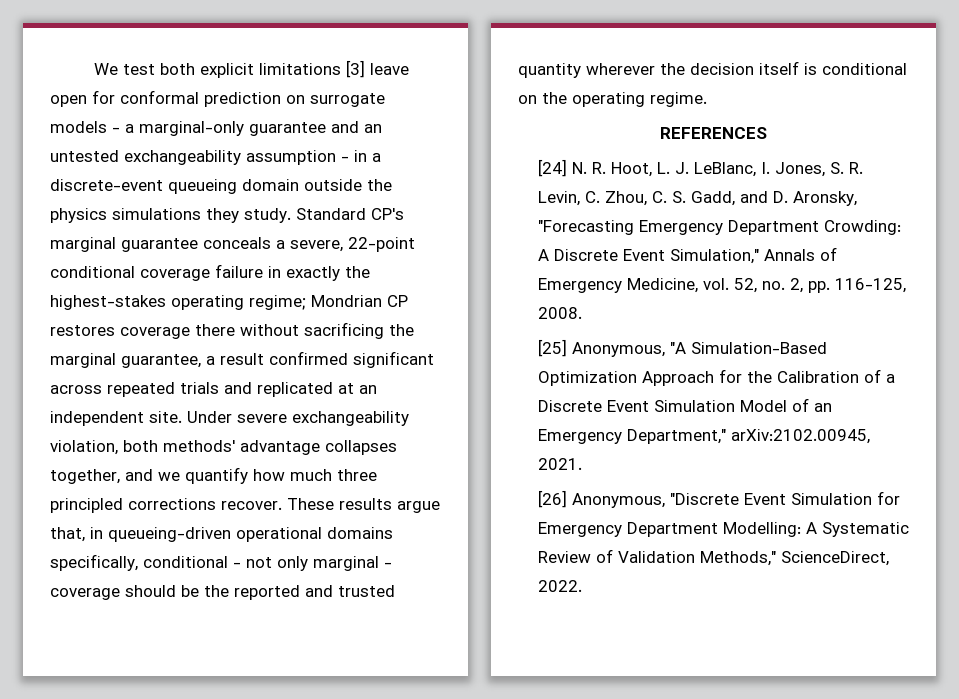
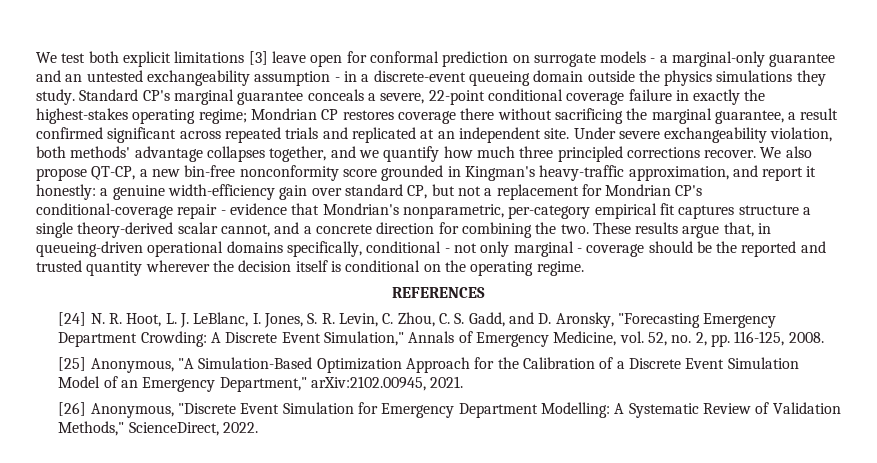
(282, 505) none -> [760,146,812,158] [36,165,817,181] [36,184,703,200] [36,203,811,219] [36,222,589,238] We also propose QT-CP, a new bin-free nonconformity score grounded in Kingman's heavy-traffic approximation, and report it honestly: a genuine width-efficiency gain over standard CP, but not a replacement for Mondrian CP's conditional-coverage repair - evidence that Mondrian's nonparametric, per-category empirical fit captures structure a single theory-derived scalar cannot, and a concrete direction for combining the two.

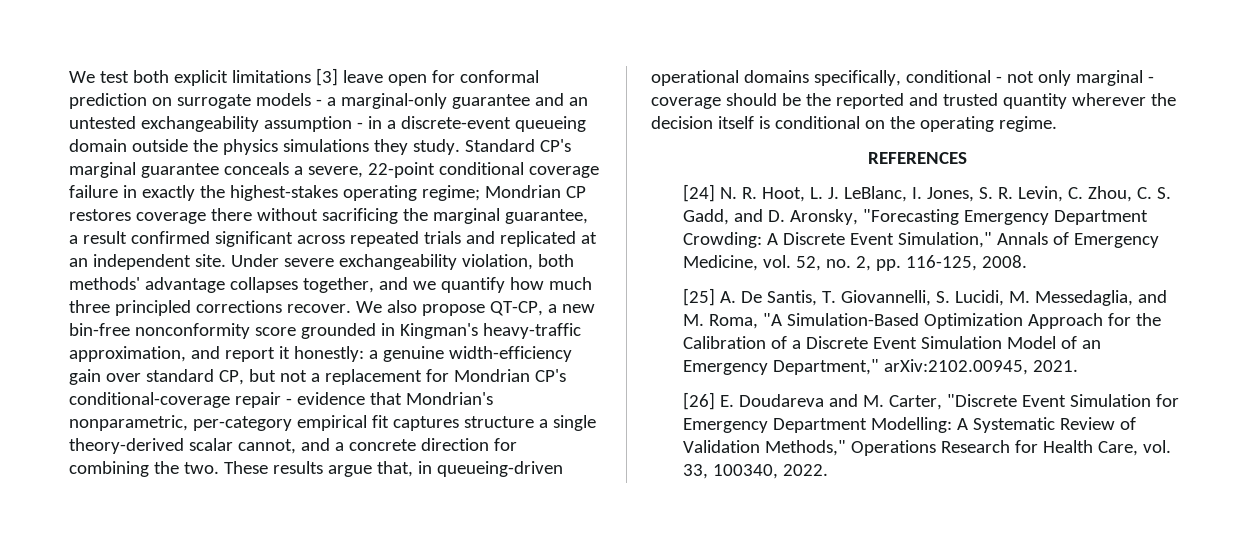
[90,358,174,373] Anonymous, -> [720,290,1168,306] [683,314,759,329] A. De Santis, T. Giovannelli, S. Lucidi, M. Messedaglia, and M. Roma,
[90,403,174,418] Anonymous, -> [720,394,943,410] E. Doudareva and M. Carter,
[128,422,219,436] ScienceDirect, -> [851,440,1172,456] [683,464,779,479] Operations Research for Health Care, vol. 33, 100340,

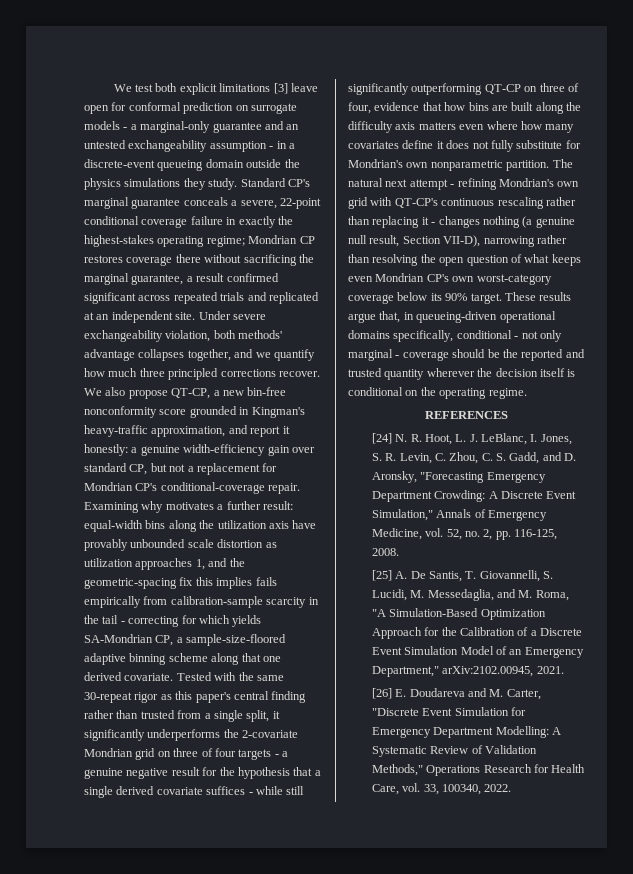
[234,392,493,408] [69,415,596,431] [69,438,517,454] [69,461,219,477] repair - evidence that Mondrian's nonparametric, per-category empirical fit captures structure a single theory-derived scalar cannot, and a concrete direction for combining the two. -> [268,483,301,494] [84,501,293,513] [84,520,317,532] [84,539,277,551] [84,558,245,570] [84,577,277,589] [84,596,319,608] [84,615,262,627] [84,634,287,646] [84,653,281,665] [84,672,284,681] [84,691,307,703] [84,710,280,722] [84,729,299,741] [84,748,288,760] [84,767,321,779] [84,786,305,798] [348,83,579,95] [348,102,581,114] [348,121,575,133] [348,140,581,152] [348,159,573,171] [348,178,580,190] [348,197,576,209] [348,216,575,228] [348,235,567,247] [348,254,581,266] [348,273,552,285] [348,292,502,304] repair. Examining why motivates a further result: equal-width bins along the utilization axis have provably unbounded scale distortion as utilization approaches 1, and the geometric-spacing fix this implies fails empirically from calibration-sample scarcity in the tail - correcting for which yields SA-Mondrian CP, a sample-size-floored adaptive binning scheme along that one derived covariate. Tested with the same 30-repeat rigor as this paper's central finding rather than trusted from a single split, it significantly underperforms the 2-covariate Mondrian grid on three of four targets - a genuine negative result for the hypothesis that a single derived covariate suffices - while still significantly outperforming QT-CP on three of four, evidence that how bins are built along the difficulty axis matters even where how many covariates define it does not fully substitute for Mondrian's own nonparametric partition. The natural next attempt - refining Mondrian's own grid with QT-CP's continuous rescaling rather than replacing it - changes nothing (a genuine null result, Section VII-D), narrowing rather than resolving the open question of what keeps even Mondrian CP's own worst-category coverage below its 90% target.

